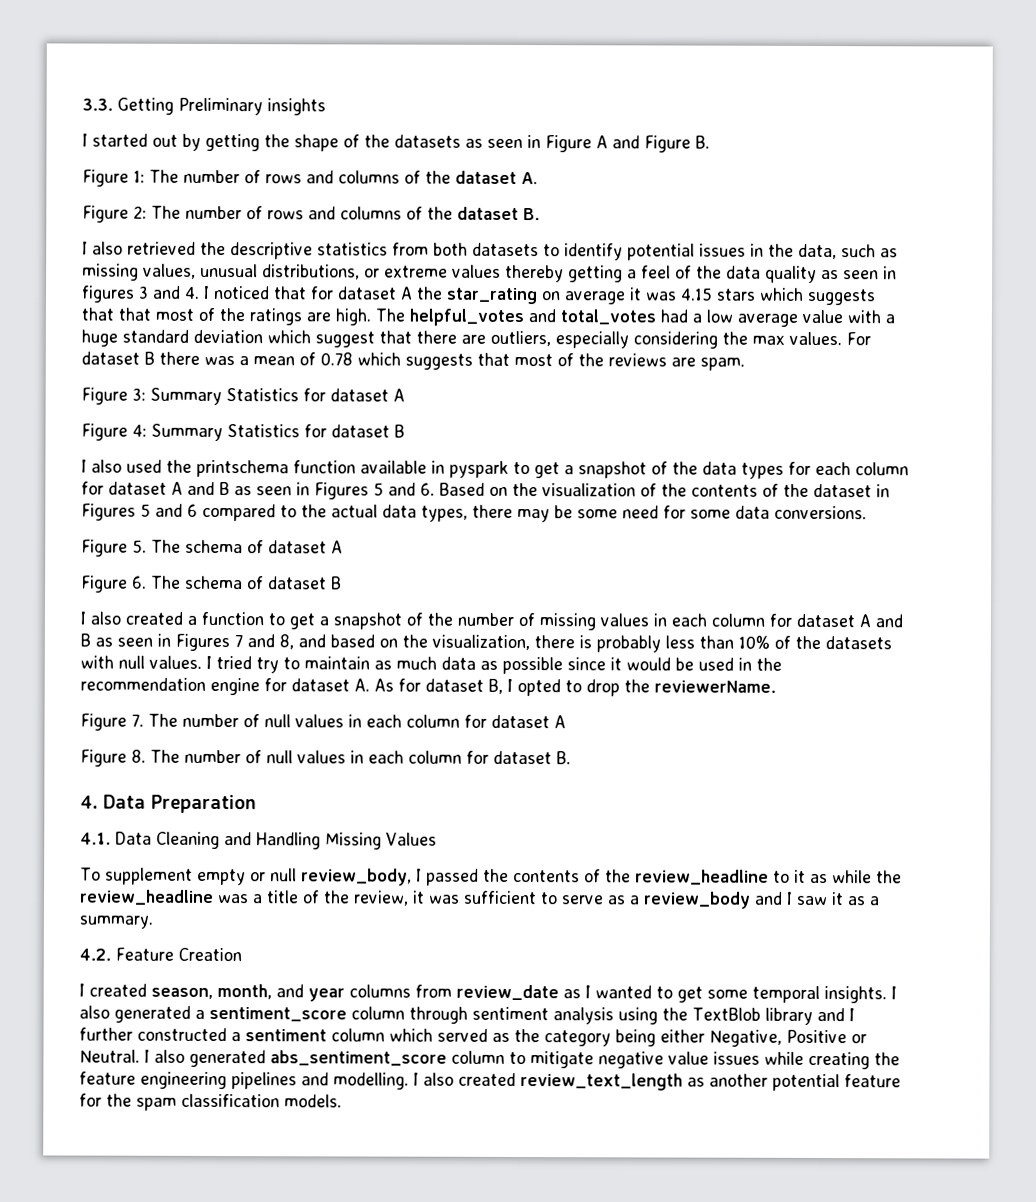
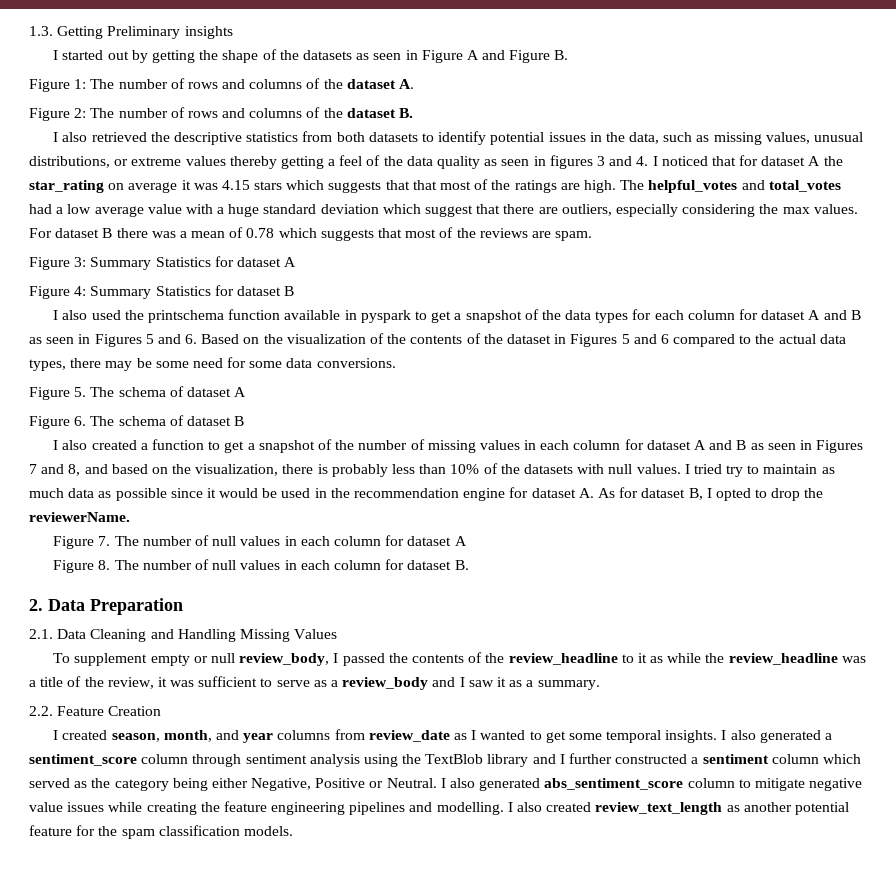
[82,98,113,111] 3.3. -> [29,26,53,36] 1.3.
[80,795,98,809] 4. -> [29,599,43,611] 2.
[80,832,111,845] 4.1. -> [29,629,53,639] 2.1.
[79,948,111,961] 4.2. -> [29,706,53,716] 2.2.

